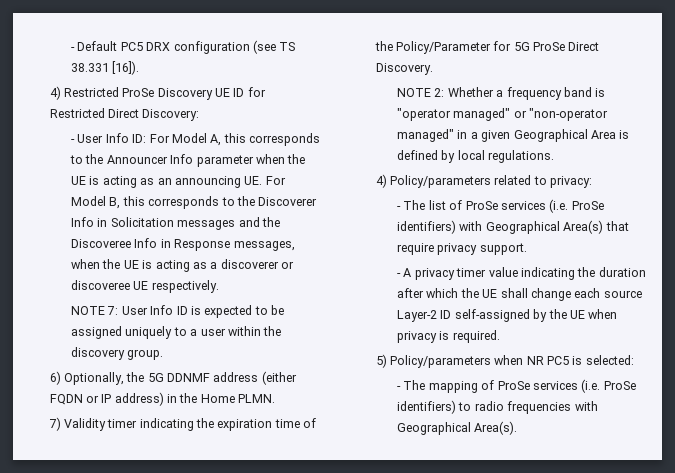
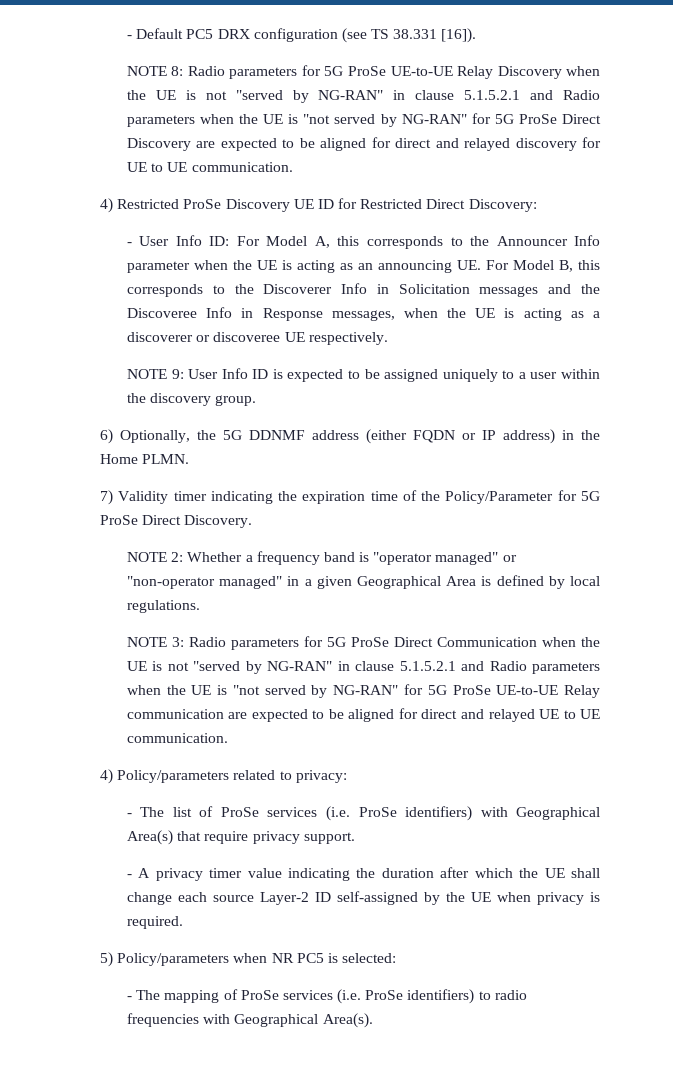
(140, 68) none -> [126,65,601,79] [126,90,600,103] [126,113,601,127] [126,137,601,151] [126,162,293,172] // NOTE 8: Radio parameters for 5G ProSe UE-to-UE Relay Discovery when the UE is not "served by NG-RAN" in clause 5.1.5.2.1 and Radio parameters when the UE is "not served by NG-RAN" for 5G ProSe Direct Discovery are expected to be aligned for direct and relayed discovery for UE to UE communication.
[107,306,119,315] 7: -> [171,369,184,379] 9:
(555, 156) none -> [126,636,601,650] [126,661,600,674] [126,684,600,698] [126,708,600,722] [126,733,228,743] // NOTE 3: Radio parameters for 5G ProSe Direct Communication when the UE is not "served by NG-RAN" in clause 5.1.5.2.1 and Radio parameters when the UE is "not served by NG-RAN" for 5G ProSe UE-to-UE Relay communication are expected to be aligned for direct and relayed UE to UE communication.

